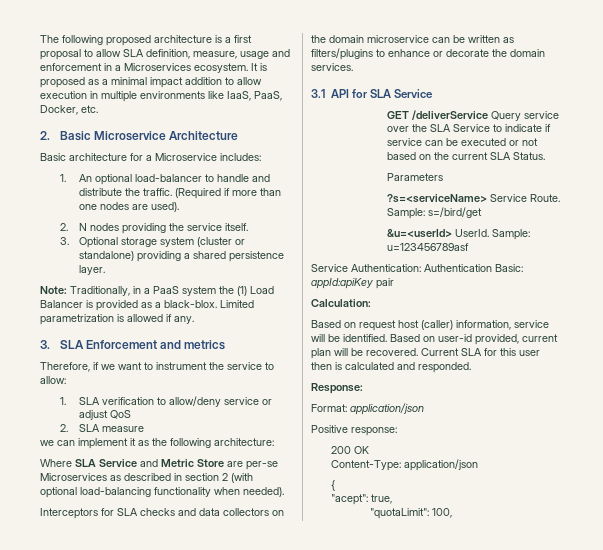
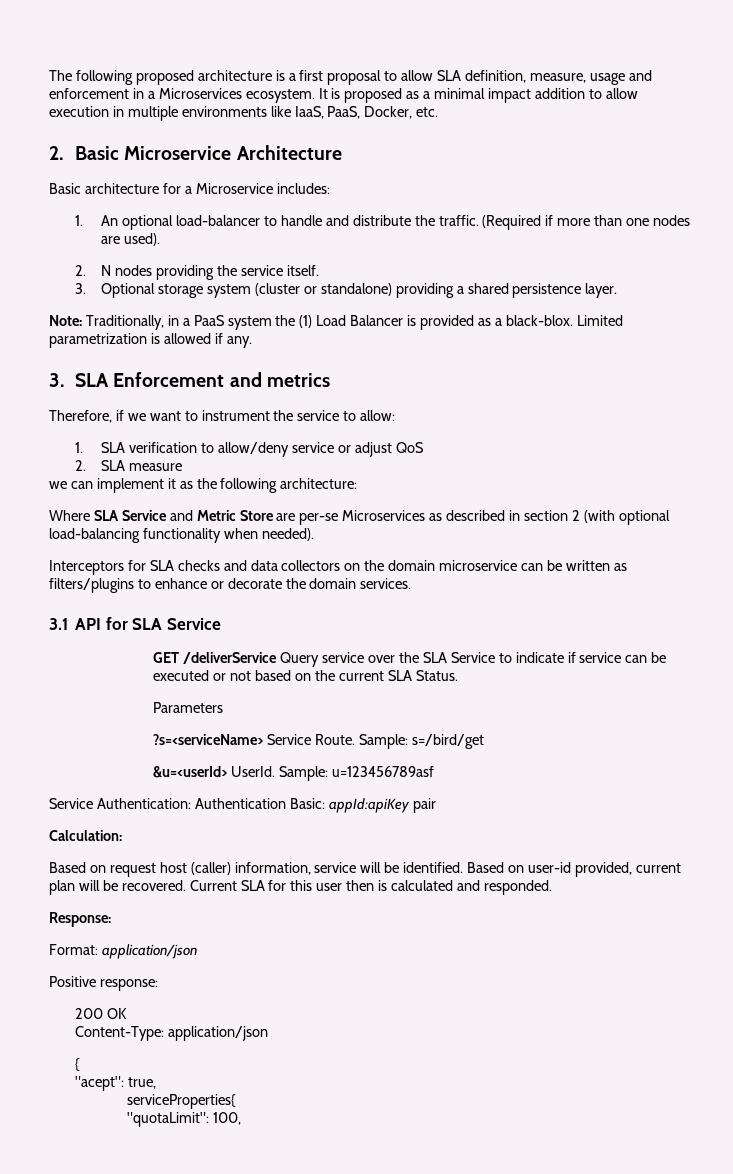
(392, 499) none -> [127,1094,237,1109] // serviceProperties{

